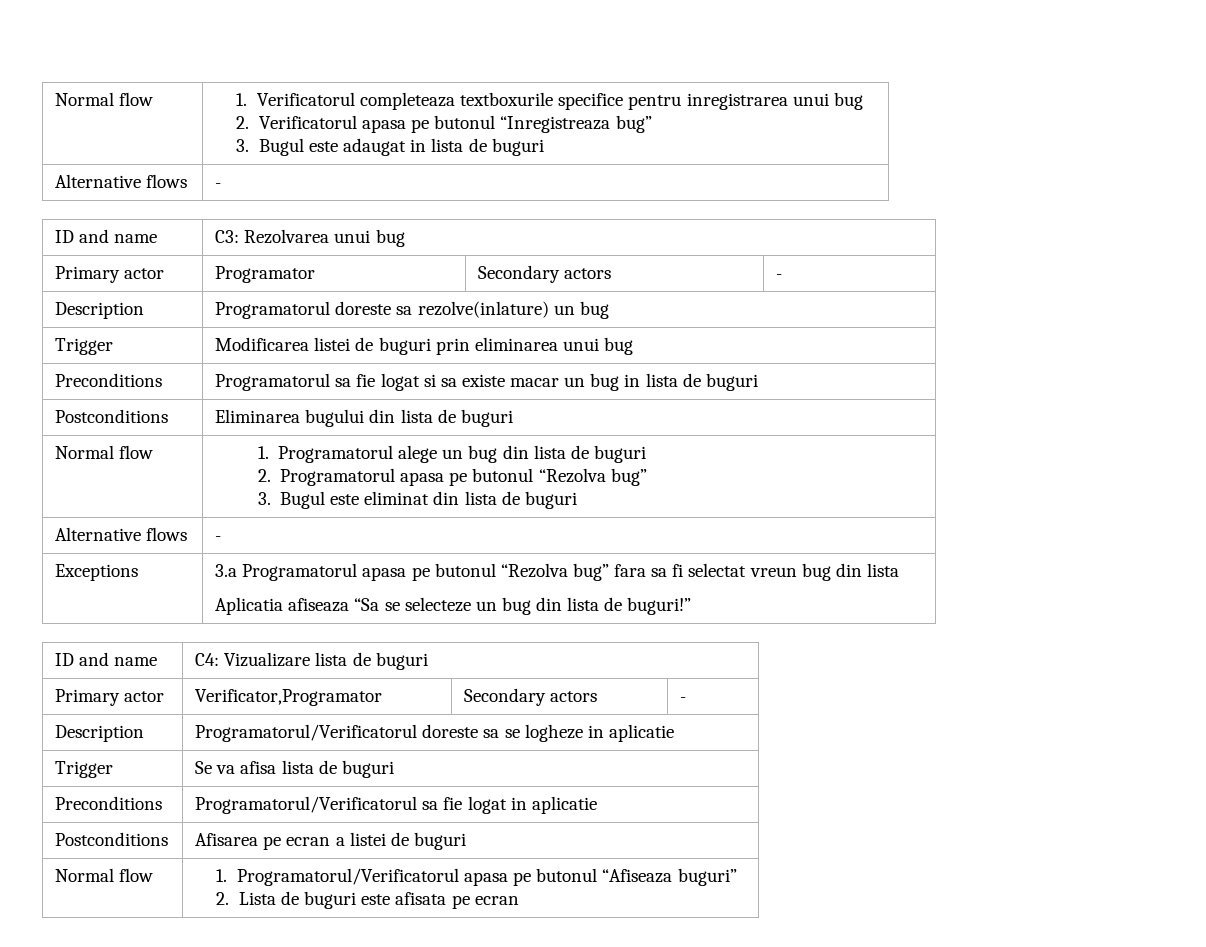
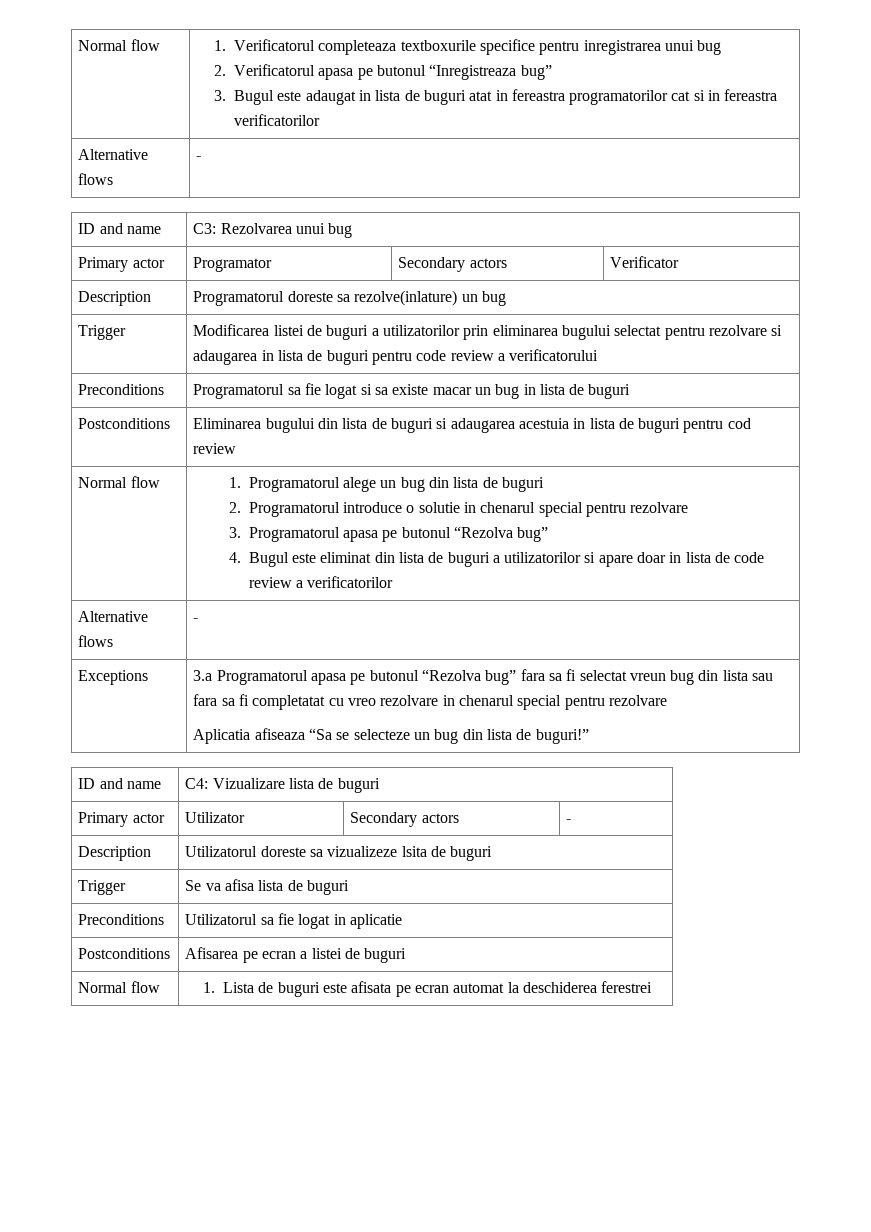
(544, 147) none -> [469,89,778,105] [233,114,320,126] atat in fereastra programatorilor cat si in fereastra verificatorilor
[776,274,783,279] - -> [610,256,680,268] Verificator
[435,337,634,355] prin eliminarea unui bug -> [371,325,783,340] [193,349,599,365] a utilizatorilor prin eliminarea bugului selectat pentru rezolvare si adaugarea in lista de buguri pentru code review a verificatorului
(513, 418) none -> [436,418,751,433] [193,443,237,454] si adaugarea acestuia in lista de buguri pentru cod review
(396, 477) none -> [342,502,689,517] [228,527,340,542] introduce o solutie in chenarul special pentru rezolvare // 3. Programatorul
[257,492,271,505] 3. -> [228,552,241,563] 4.
(577, 500) none -> [492,552,765,567] [248,576,394,588] a utilizatorilor si apare doar in lista de code review a verificatorilor
(899, 570) none -> [752,673,774,681] [193,694,667,710] sau fara sa fi completatat cu vreo rezolvare in chenarul special pentru rezolvare
[195,689,383,706] [464,688,598,706] [680,697,687,702] [55,725,145,742] [195,724,674,742] Verificator,Programator | Secondary actors | - // Description | Programatorul/Verificatorul doreste sa se logheze in aplicatie -> [185,812,246,823] [350,812,459,827] [566,819,572,823] [78,846,152,861] [185,846,493,861] Utilizator | Secondary actors | - // Description | Utilizatorul doreste sa vizualizeze lsita de buguri
[195,796,418,814] Programatorul/Verificatorul -> [185,914,258,925] Utilizatorul
[236,868,737,886] [216,892,230,905] Programatorul/Verificatorul apasa pe butonul “Afiseaza buguri” // 2. -> (215, 987) none
(519, 900) none -> [453,981,653,993] automat la deschiderea ferestrei

